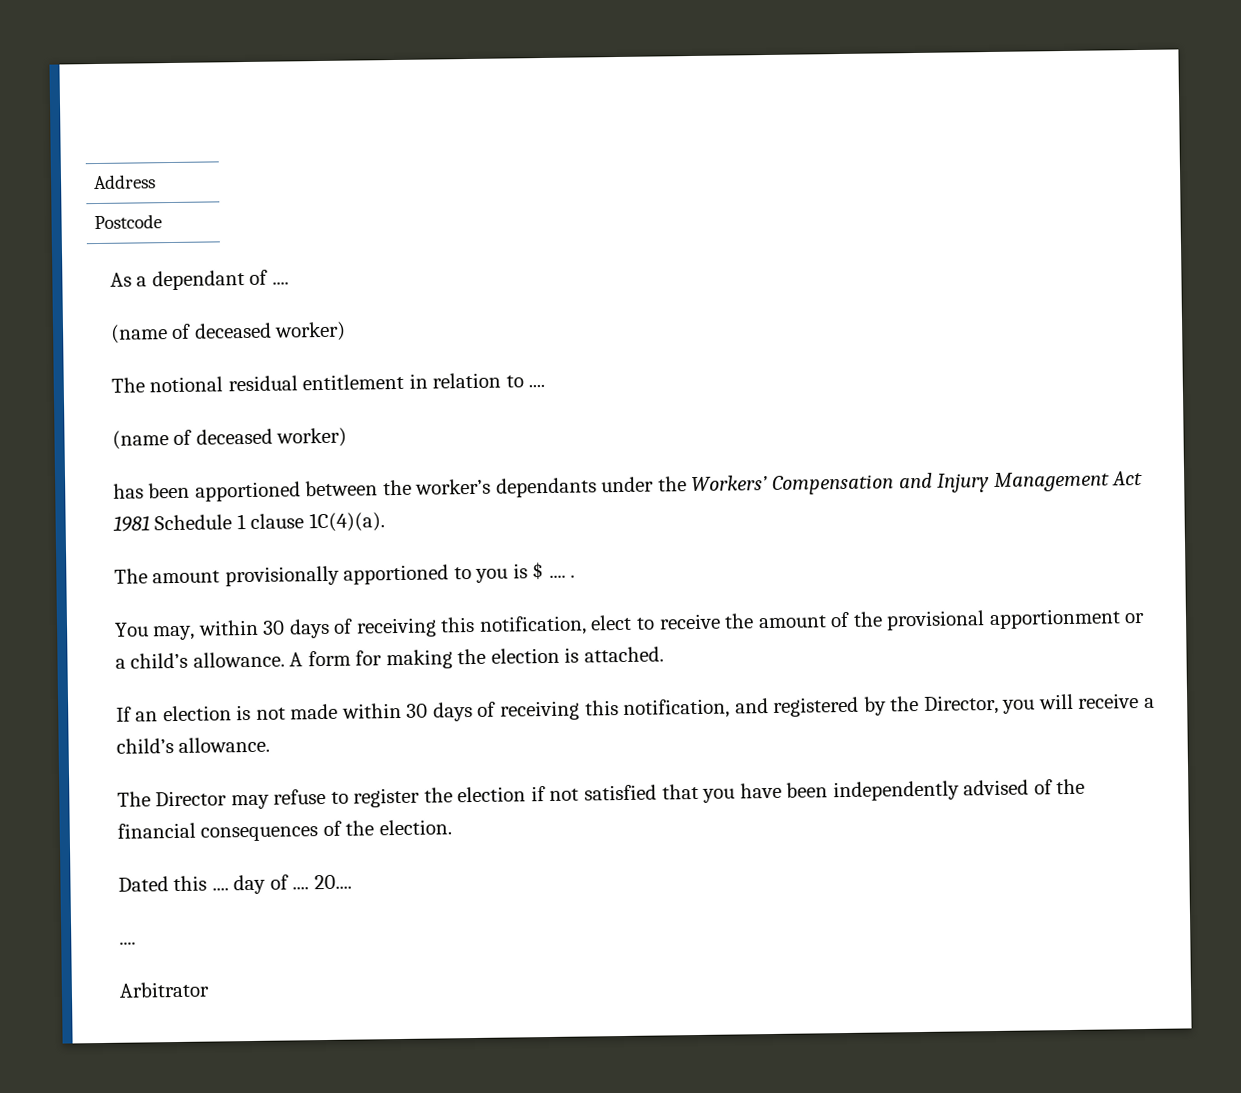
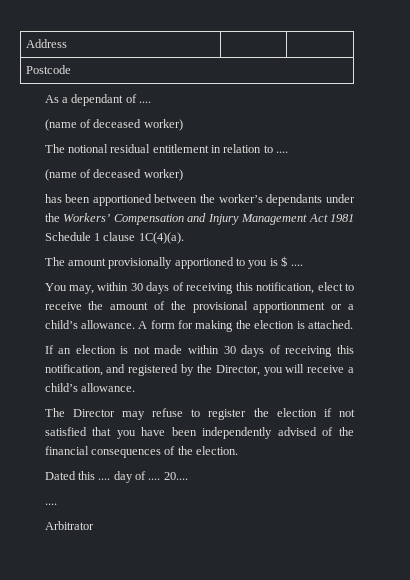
[570,574,576,578] . -> (303, 265) none

